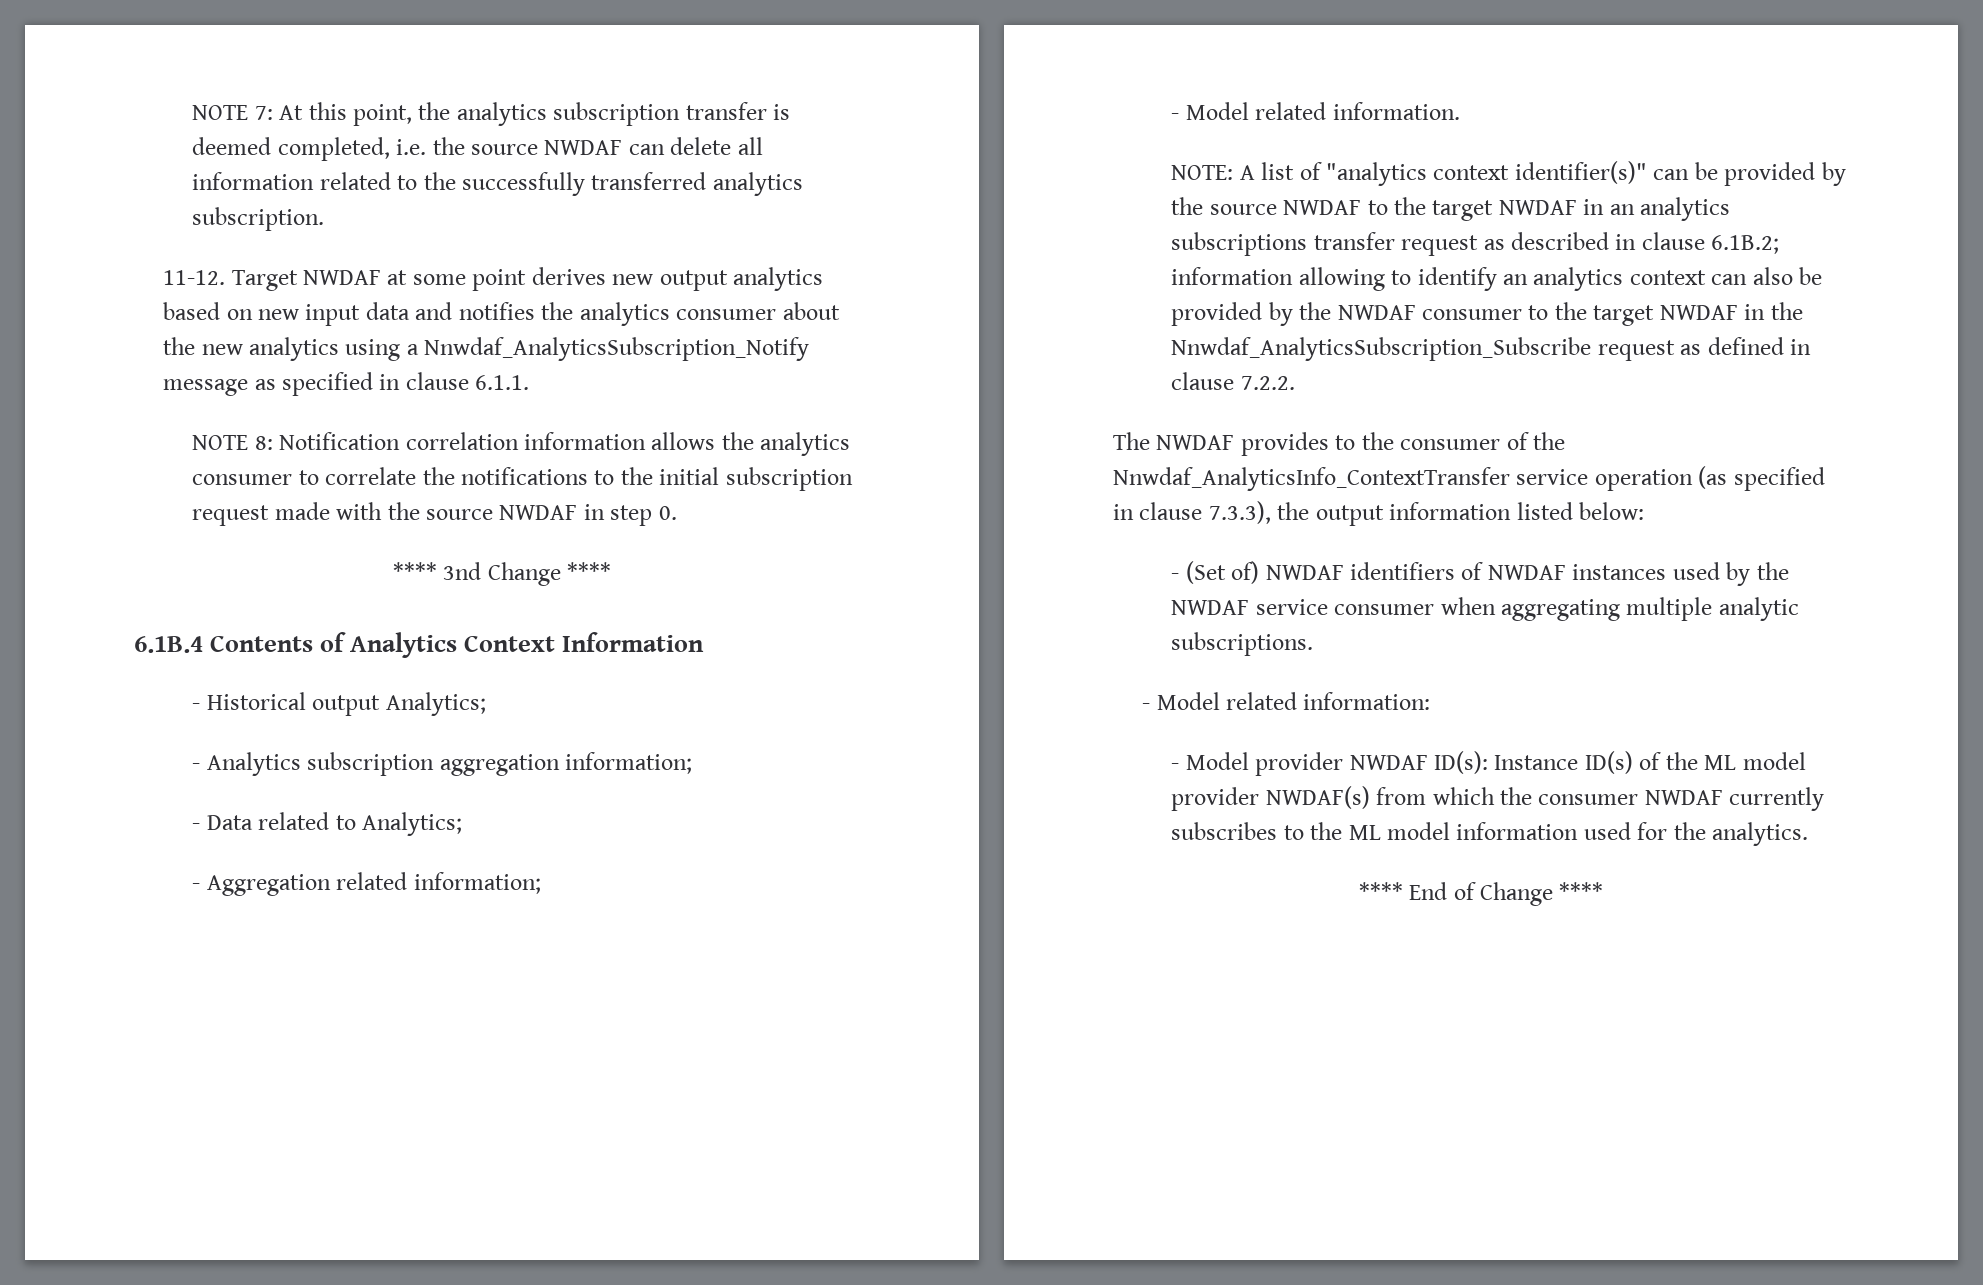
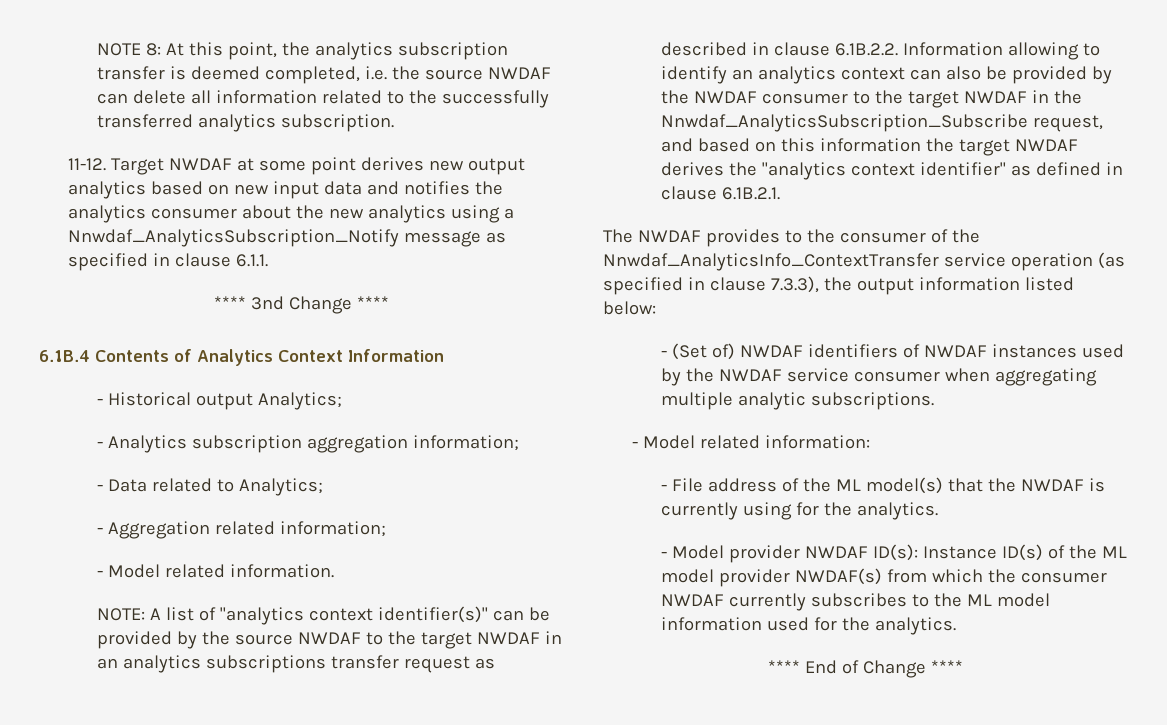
[192,105,273,120] NOTE 7: -> [97,43,162,56] NOTE 8:
[192,432,851,456] [192,467,853,491] [192,502,677,526] // NOTE 8: Notification correlation information allows the analytics consumer to correlate the notifications to the initial subscription request made with the source NWDAF in step 0. -> (269, 260) none
[1711,235,1780,254] [1171,267,1294,285] 6.1B.2; information -> [835,42,1004,56] 6.1B.2.2. Information
[1597,340,1675,361] request -> [1033,115,1104,132] [661,138,1079,156] [661,162,1007,180] request, and based on this information the target NWDAF derives the "analytics context identifier"
[1240,376,1295,390] 7.2.2. -> [722,187,781,200] 6.1B.2.1.
(1431, 701) none -> [661,477,1106,494] [661,502,939,520] // - File address of the ML model(s) that the NWDAF is currently using for the analytics.

